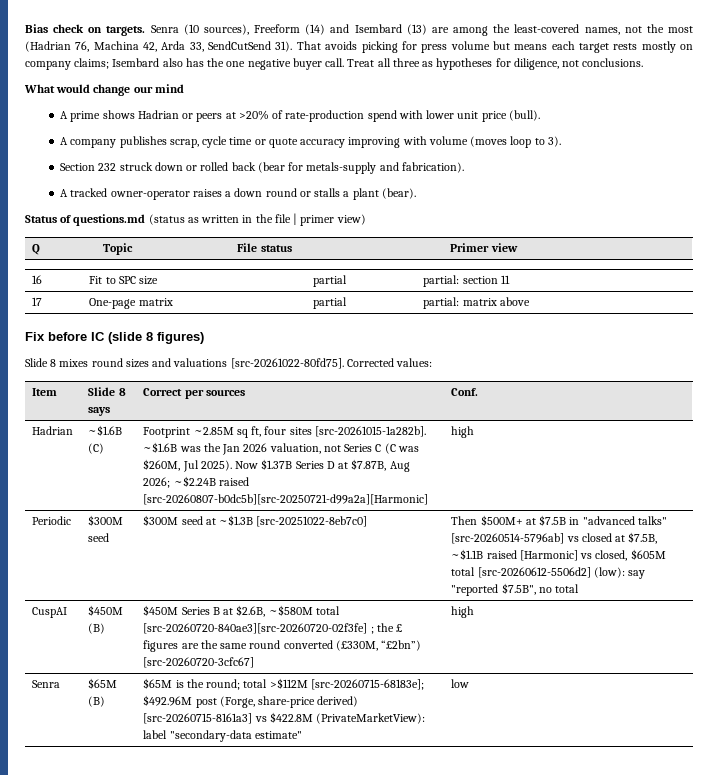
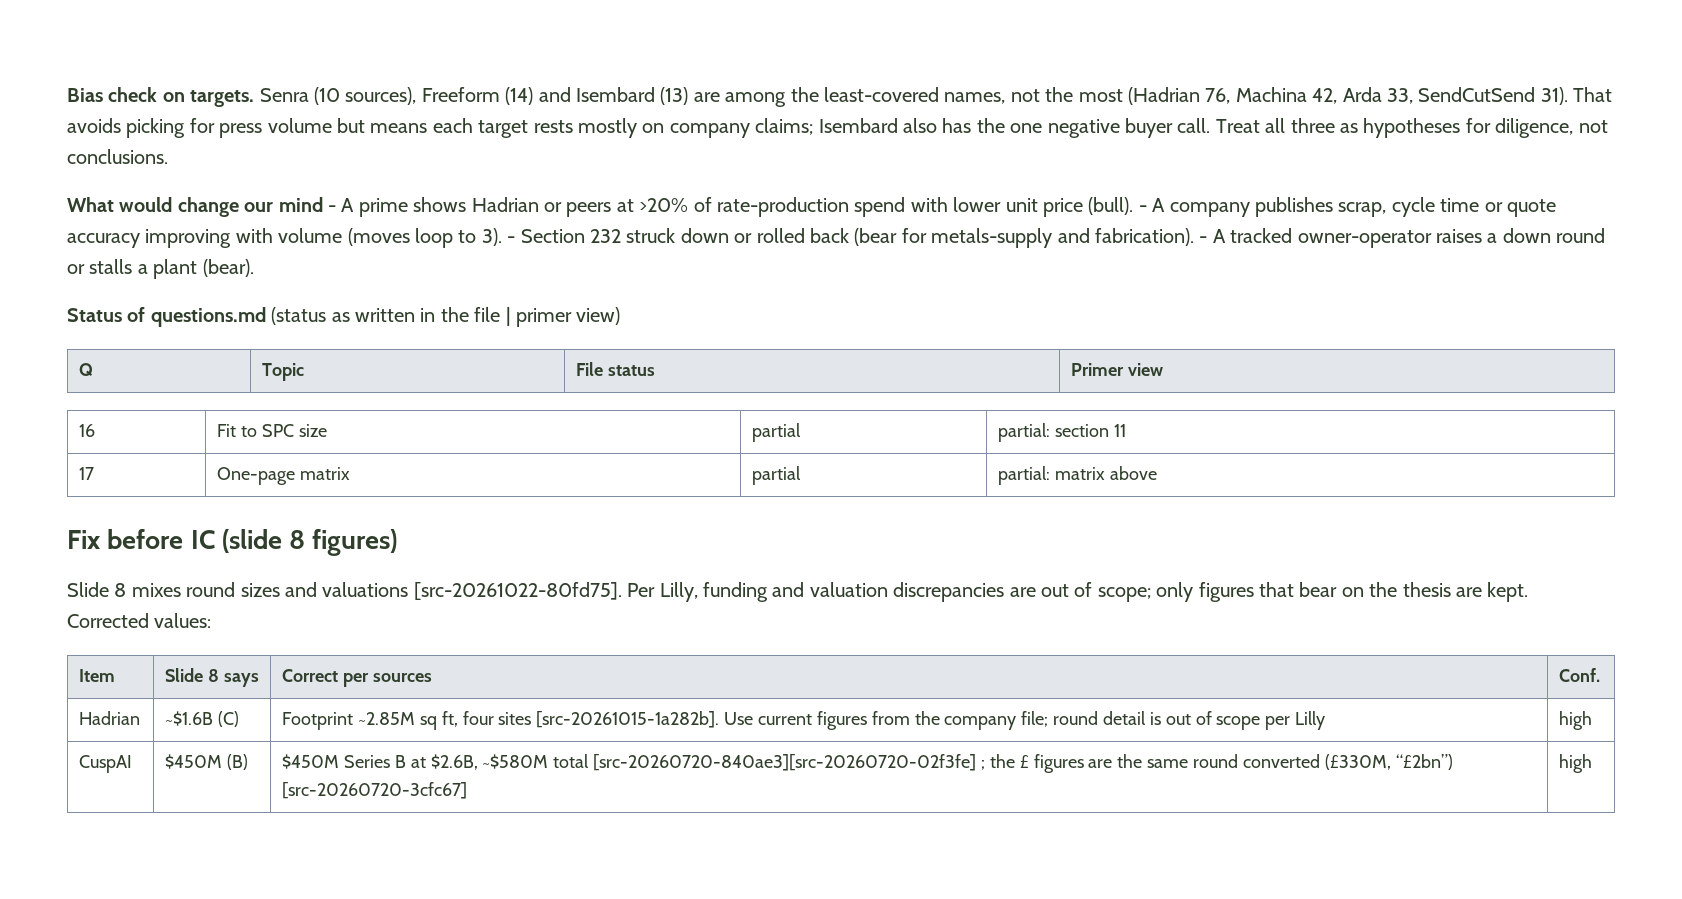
(184, 88) // -> [328,205,336,212] -
(540, 115) // -> [1138,205,1147,212] -
(561, 141) // -> [507,236,516,243] -
(464, 167) // -> [1199,236,1208,243] -
(344, 363) none -> [627,582,1529,602] Per Lilly, funding and valuation discrepancies are out of scope; only figures that bear on the thesis are kept.
[143,442,419,455] [143,459,410,472] [143,476,249,488] [143,494,429,505] [451,426,475,438] [32,516,72,525] [88,515,124,526] [88,533,110,542] [143,515,368,527] [451,515,667,526] [451,532,658,544] [451,549,666,561] [451,567,646,579] [451,583,580,596] ~$1.6B was the Jan 2026 valuation, not Series C (C was $260M, Jul 2025). Now $1.37B Series D at $7.87B, Aug 2026; ~$2.24B raised [src-20260807-b0dc5b][src-20250721-d99a2a][Harmonic] | high // Periodic | $300M seed | $300M seed at ~$1.3B [src-20251022-8eb7c0] | Then $500M+ at $7.5B in "advanced talks" [src-20260514-5796ab] vs closed at $7.5B, ~$1.1B raised [Harmonic] vs closed, $605M total [src-20260612-5506d2] (low): say "reported $7.5B", no total -> [724,711,1326,730] [1559,711,1593,730] Use current figures from the company file; round detail is out of scope per Lilly | high
[32,680,61,688] [88,678,118,689] [88,696,106,707] [143,678,424,690] [143,695,359,708] [143,712,426,724] [143,730,302,742] [451,679,470,688] // Senra | $65M (B) | $65M is the round; total >$112M [src-20260715-68183e]; $492.96M post (Forge, share-price derived) [src-20260715-8161a3] vs $422.8M (PrivateMarketView): label "secondary-data estimate" | low -> (1593, 763) none

